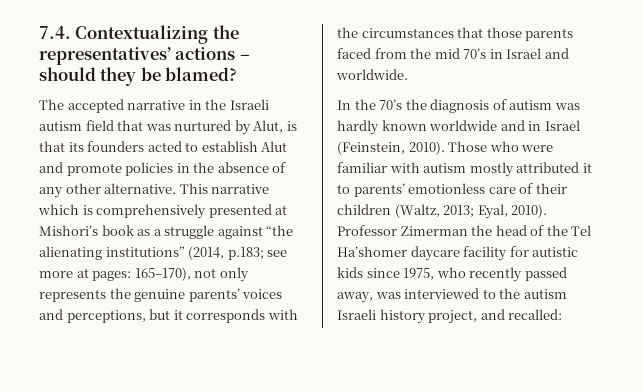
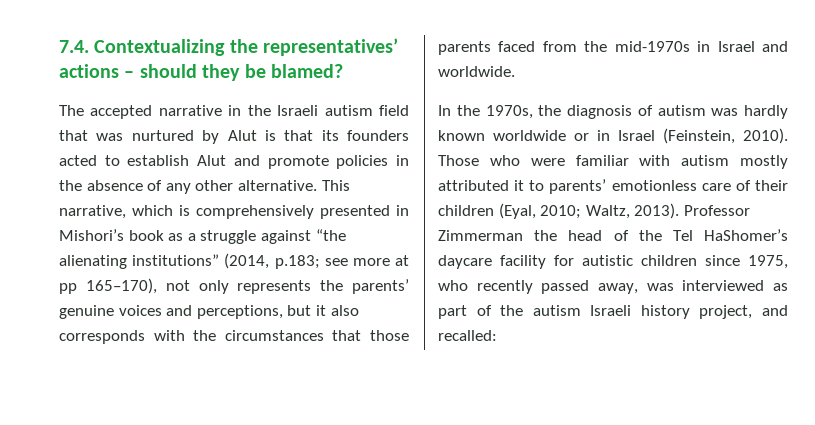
[253,120,284,133] Alut, -> [227,130,257,141] Alut
[211,184,270,194] narrative -> [59,205,126,219] narrative,
[275,205,288,215] at -> [396,205,409,216] in
[92,271,132,281] pages: -> [59,283,77,294] pp
[134,288,240,302] genuine parents’ -> [351,279,409,294] [59,305,114,319] parents’ genuine
(183, 315) none -> [330,305,359,316] also
[434,48,487,59] mid 70’s -> [614,41,690,52] mid-1970s
[379,99,403,110] 70’s -> [485,105,533,119] 1970s,
[500,120,525,131] and -> [574,133,589,141] or
[394,204,548,219] [337,225,468,236] (Waltz, 2013; Eyal, 2010). Professor Zimerman -> [498,203,750,219] [438,230,523,241] (Eyal, 2010; Waltz, 2013). Professor Zimmerman
[337,246,407,257] Ha’shomer -> [704,229,788,241] HaShomer’s
[337,267,363,278] kids -> [641,255,697,266] children
[482,289,496,299] to -> [773,283,788,291] [438,305,492,319] as part of

